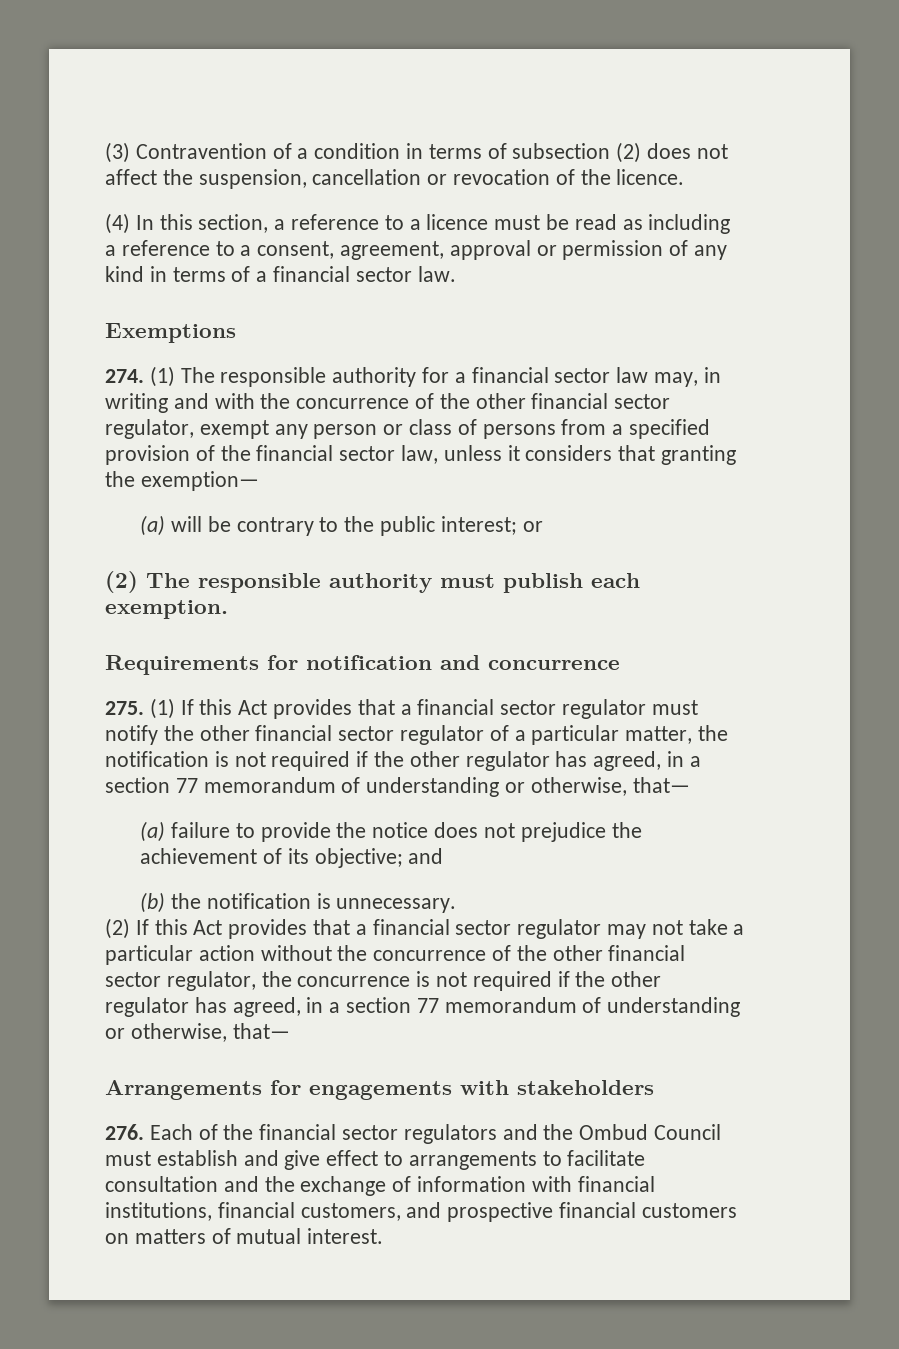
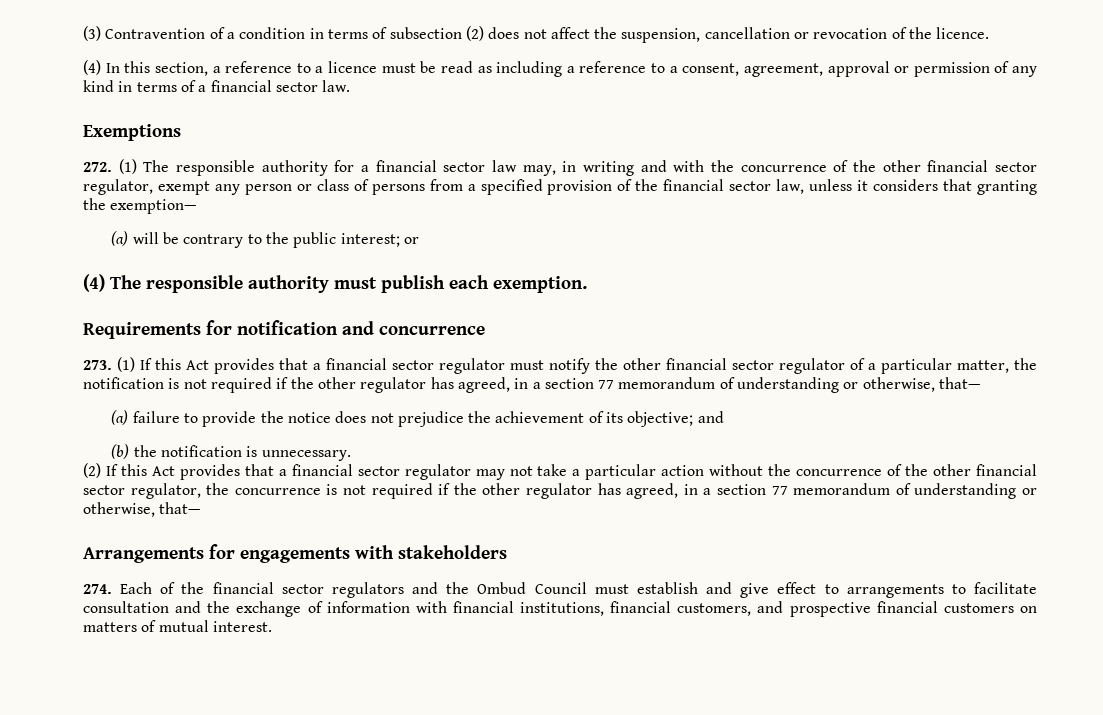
[105,369,144,383] 274. -> [83,162,112,172] 272.
[105,571,138,593] (2) -> [83,274,105,292] (4)
[105,701,144,715] 275. -> [83,360,112,370] 273.
[105,1124,144,1140] 276. -> [83,584,112,594] 274.

